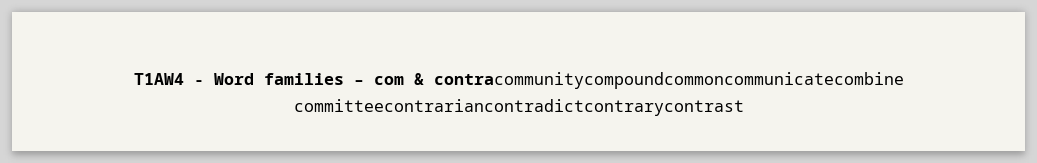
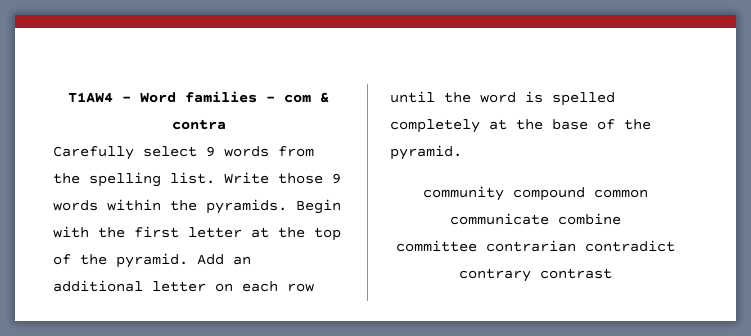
[433,72,904,89] [293,99,744,116] contracommunitycompoundcommoncommunicatecombine // committeecontrariancontradictcontrarycontrast -> [171,119,226,130] [53,146,314,160] [53,172,341,187] [53,199,341,214] [53,226,341,241] [53,253,251,268] [53,280,314,292] [390,91,615,106] [390,119,651,133] [390,145,462,160] [423,186,648,201] [450,213,621,225] [396,240,675,252] [459,268,612,282] contra // Carefully select 9 words from the spelling list. Write those 9 words within the pyramids. Begin with the first letter at the top of the pyramid. Add an additional letter on each row until the word is spelled completely at the base of the pyramid. // community compound common communicate combine // committee contrarian contradict contrary contrast

